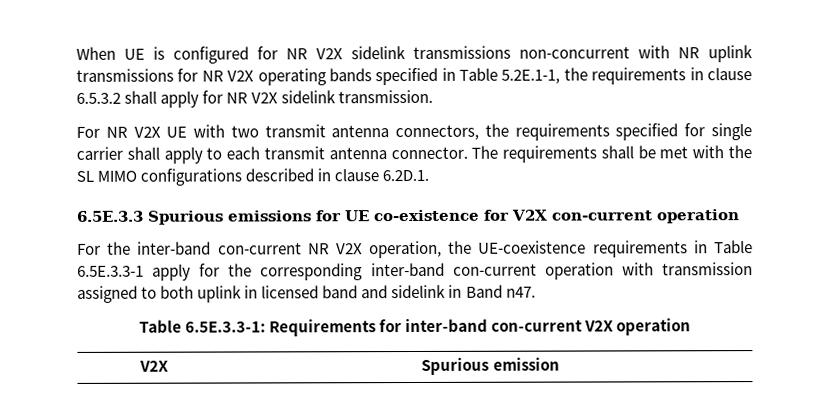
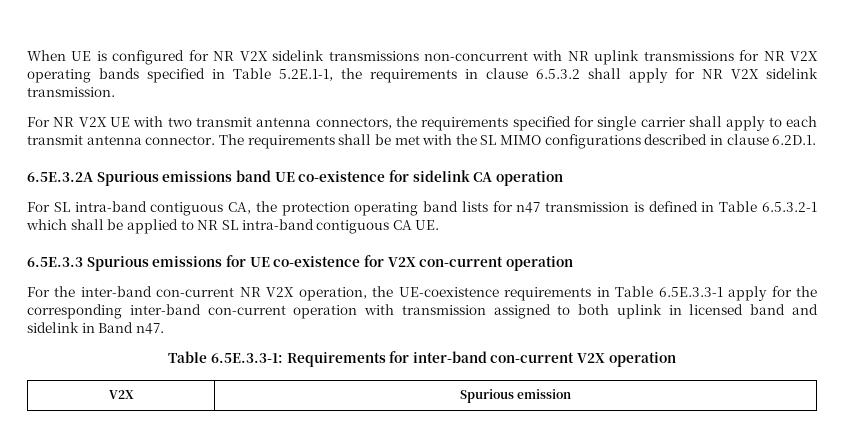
(430, 175) none -> [27,170,563,186] [27,201,817,216] [26,219,440,234] // 6.5E.3.2A Spurious emissions band UE co-existence for sidelink CA operation // For SL intra-band contiguous CA, the protection operating band lists for n47 transmission is defined in Table 6.5.3.2-1 which shall be applied to NR SL intra-band contiguous CA UE.

